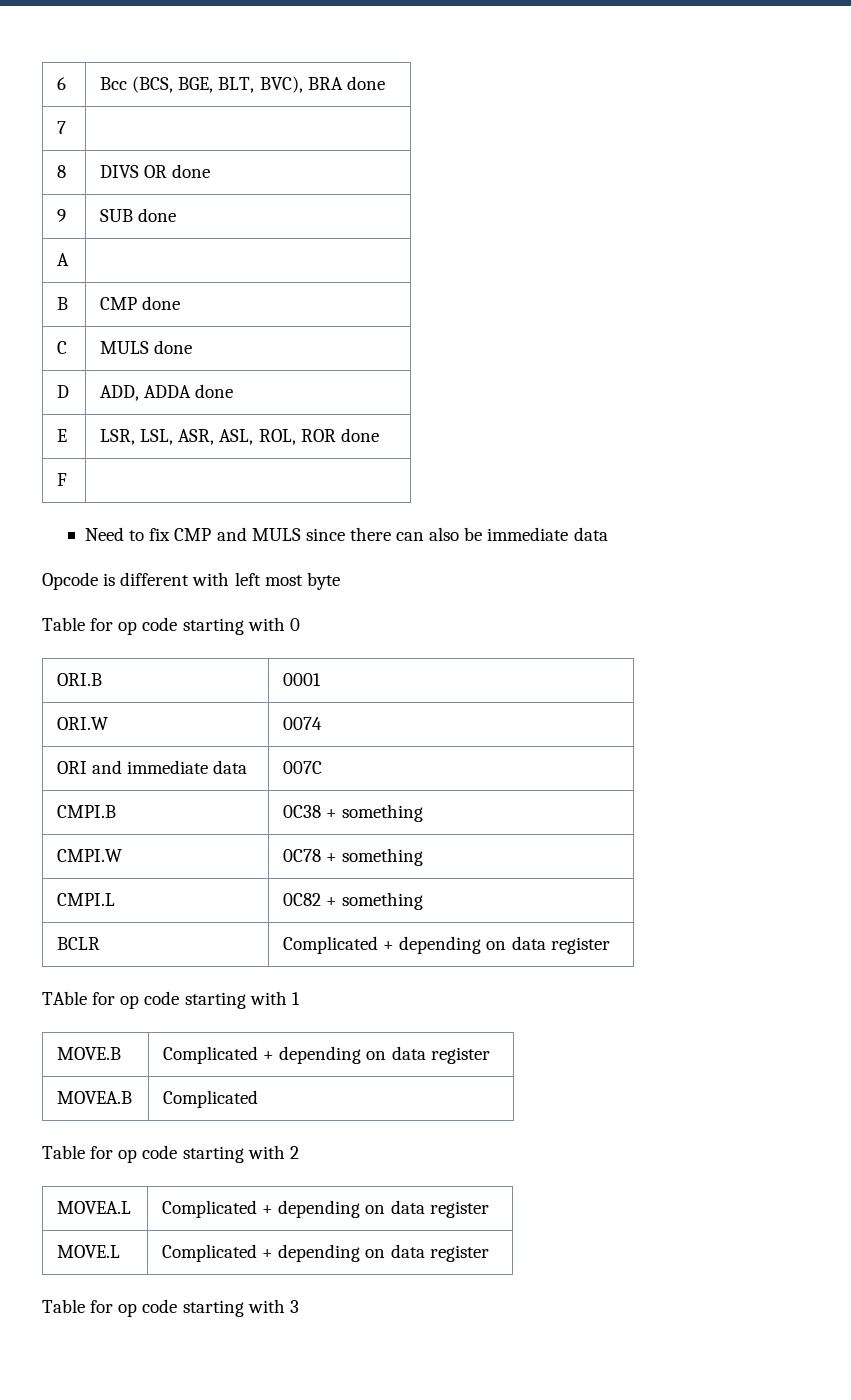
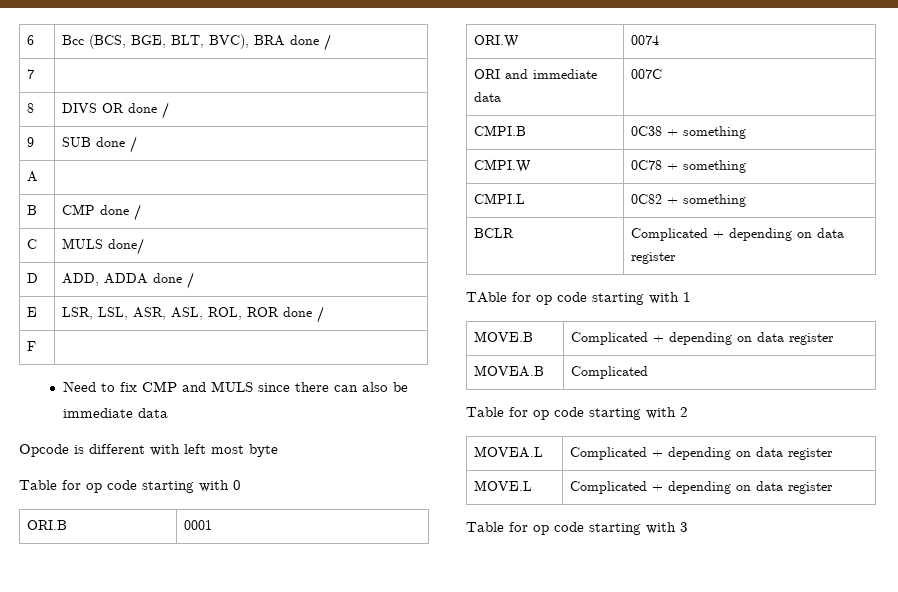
(385, 83) none -> [323,34,331,51] /
(211, 171) none -> [161,102,169,119] /
(177, 215) none -> [129,136,137,153] /
(181, 303) none -> [133,204,141,221] /
[154,340,193,354] done -> [107,238,144,255] done/
(234, 391) none -> [186,272,194,289] /
(379, 435) none -> [316,306,324,323] /

